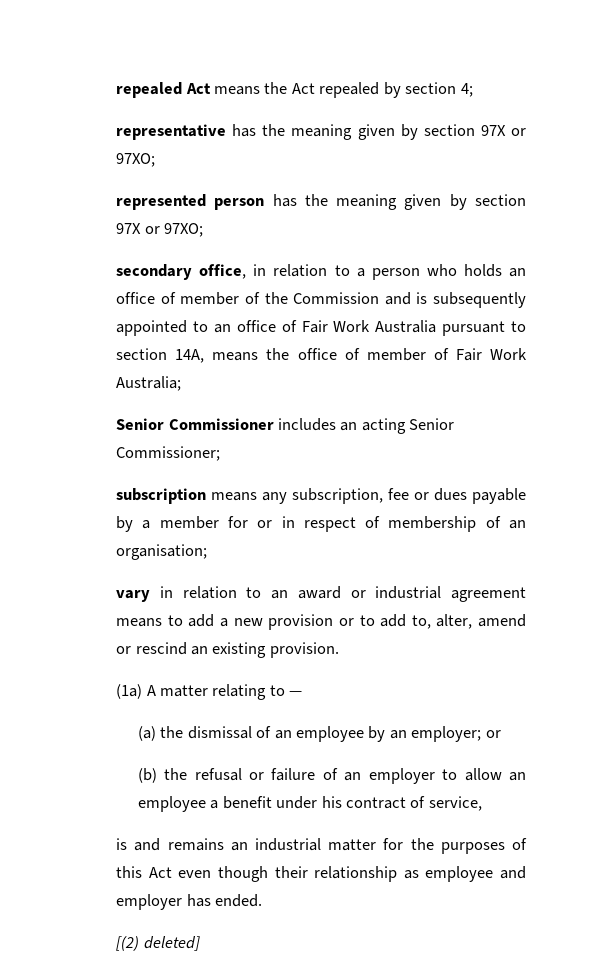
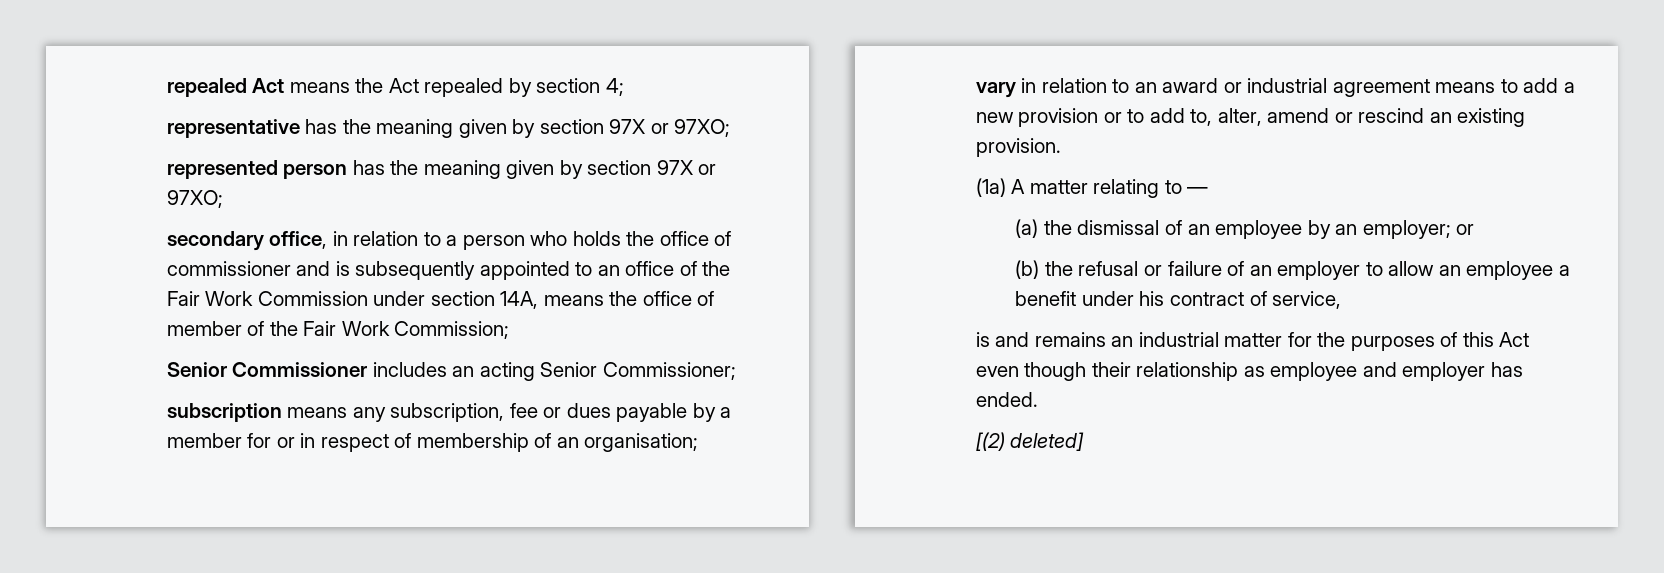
[509,268,526,277] [116,292,380,305] an office of member of the Commission -> [626,231,732,246] [166,261,291,276] the office of commissioner
[301,320,526,336] Fair Work Australia pursuant to -> [702,261,731,276] [166,291,426,306] the Fair Work Commission under
[455,348,527,361] [116,376,182,391] Fair Work Australia; -> [269,321,510,339] the Fair Work Commission;

